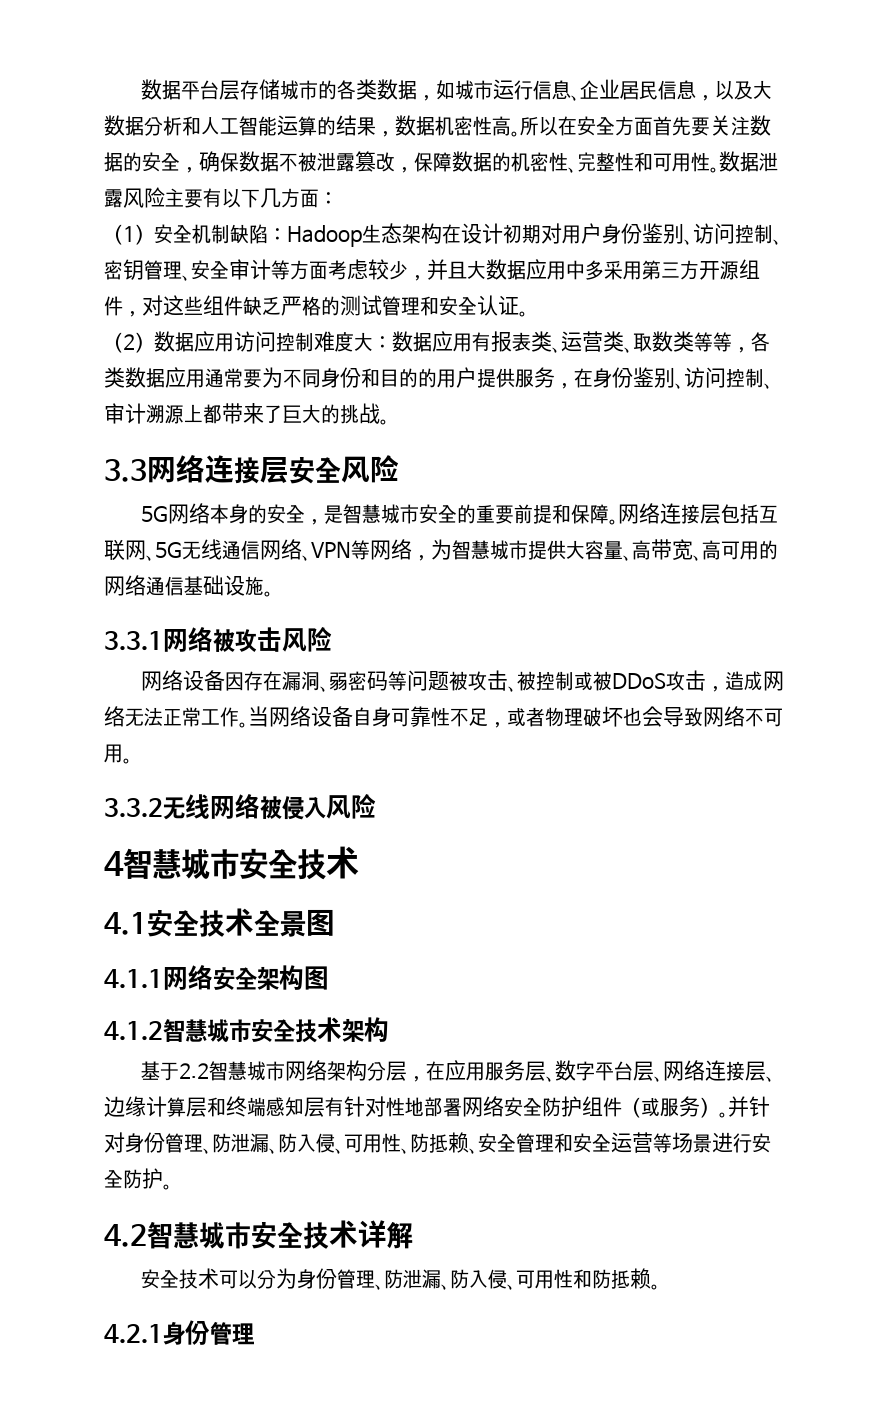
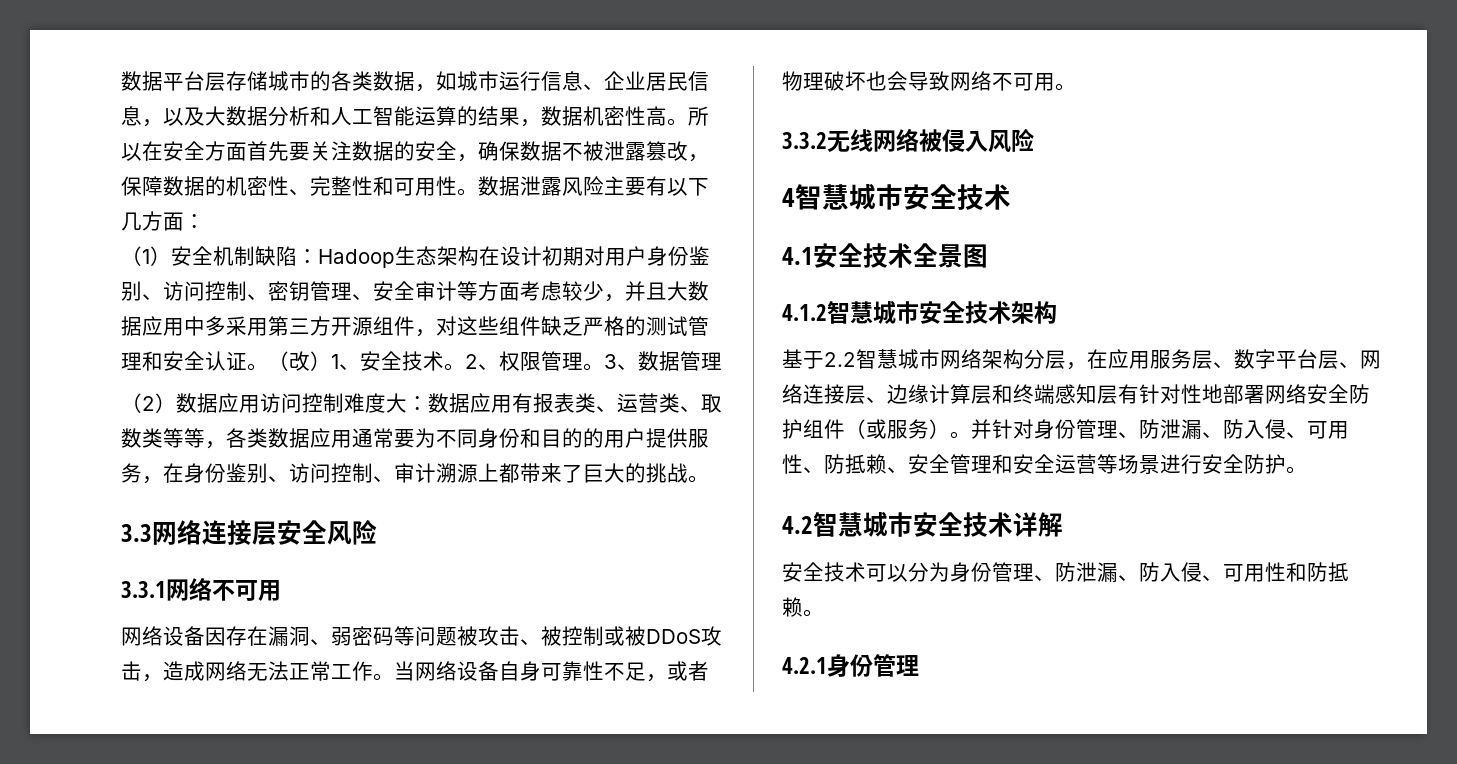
(528, 314) none -> [268,351,722,371] （改）1、安全技术。2、权限管理。3、数据管理
[141,503,779,525] [104,539,778,561] [104,575,273,597] // 5G网络本身的安全，是智慧城市安全的重要前提和保障。网络连接层包括互联网、5G无线通信网络、VPN等网络，为智慧城市提供大容量、高带宽、高可用的网络通信基础设施。 -> (377, 532) none
[213,627,332,652] 被攻击风险 -> [212,580,281,601] 不可用
[104,965,329,990] // 4.1.1网络安全架构图 -> (988, 256) none

